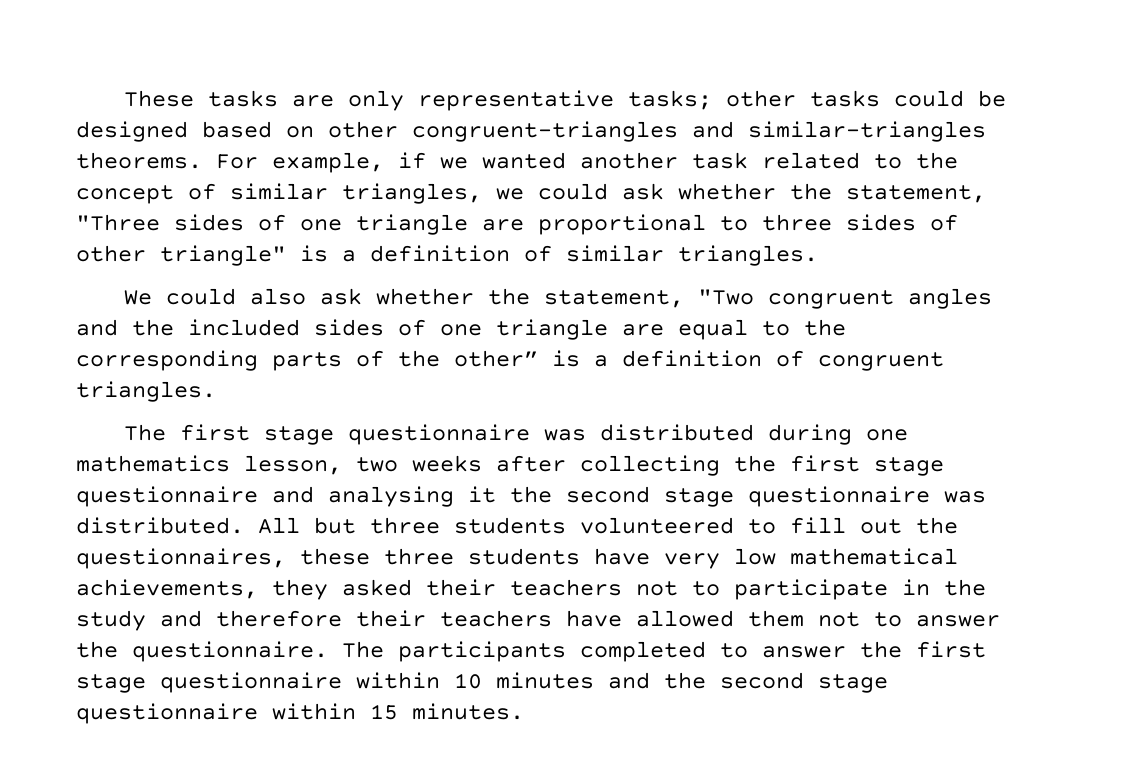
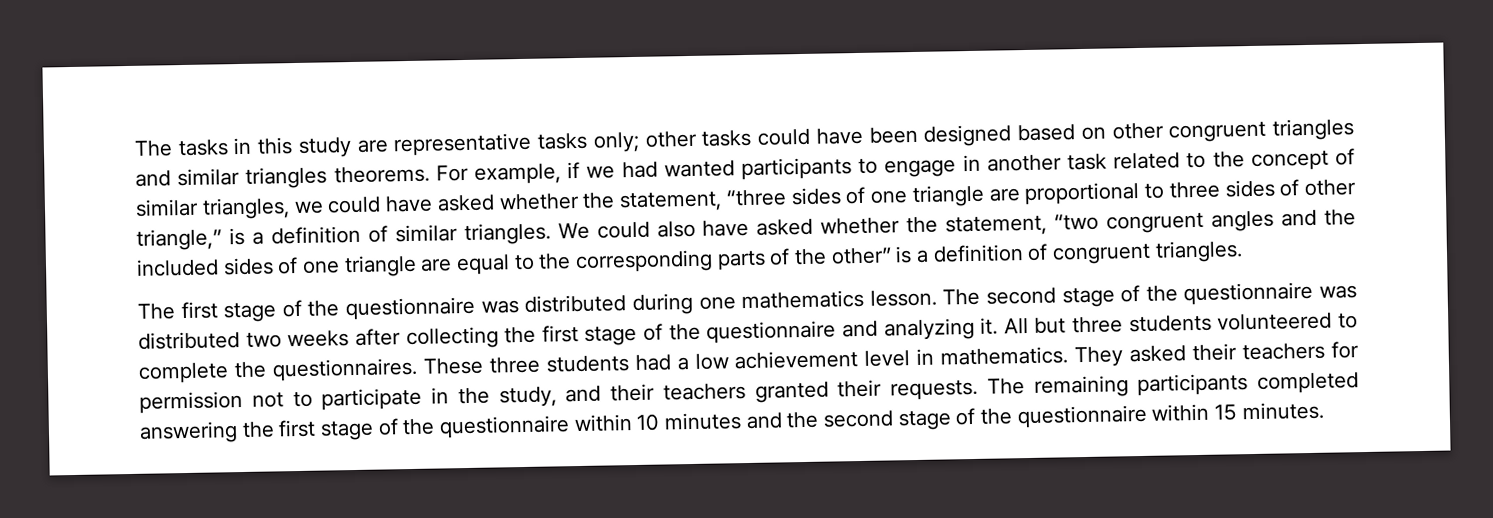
[123,90,712,111] These tasks are only representative tasks; -> [134,131,640,158] The tasks in this study are representative tasks only;
[977,90,1006,107] be -> [815,126,918,145] have been
[412,121,986,142] congruent-triangles and similar-triangles -> [1168,118,1354,143] [135,166,328,189] congruent triangles and similar triangles
[482,152,566,169] wanted -> [621,154,981,181] had wanted participants to engage in
[622,183,986,203] [76,214,160,231] ask whether the statement, "Three -> [385,189,787,213] have asked whether the statement, “three
[160,245,286,266] triangle" -> [136,228,222,251] triangle,”
(818, 255) // -> (551, 234) none
[319,288,754,308] ask whether the statement, "Two -> [702,213,1100,237] have asked whether the statement, “two
(334, 435) none -> [281,299,340,318] of the
[244,455,342,475] lesson, -> [869,281,1357,308] [138,331,240,350] lesson. The second stage of the questionnaire was distributed
[76,486,986,507] [76,517,244,534] questionnaire and analysing it the second stage questionnaire was distributed. -> [643,317,999,344] of the questionnaire and analyzing it.
[790,517,958,534] [76,548,958,569] [76,579,328,600] fill out the questionnaires, these three students have very low mathematical achievements, they -> [138,346,1124,384] complete the questionnaires. These three students had a low achievement level in mathematics. They
(622, 587) none -> [1331,341,1360,359] [139,390,243,414] for permission
[76,610,1000,631] [76,641,986,662] [76,674,146,693] study and therefore their teachers have allowed them not to answer the questionnaire. The participants completed to answer the first stage -> [498,372,1359,408] [139,418,436,444] study, and their teachers granted their requests. The remaining participants completed answering the first stage of the
(888, 683) none -> [955,407,1013,426] of the

